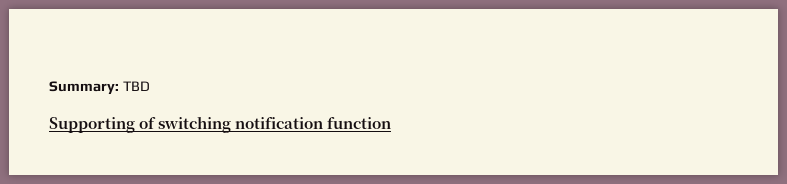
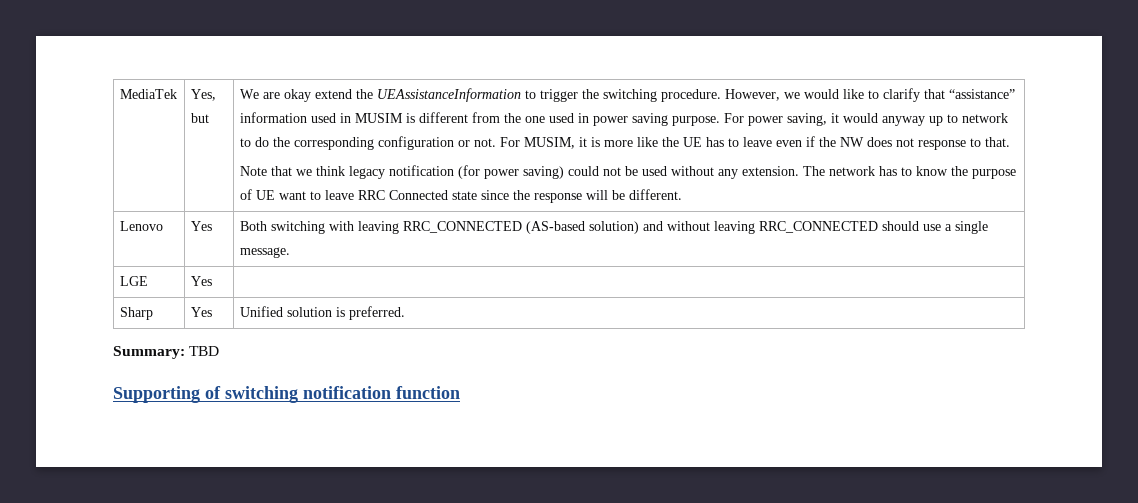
(49, 88) none -> [119,89,177,99] [190,89,216,101] [190,113,209,123] [239,88,1015,102] [239,112,1008,126] [239,136,1010,150] [239,165,1016,179] [239,189,682,203] [119,221,163,231] [190,221,212,231] [239,221,988,234] [239,247,290,258] [119,276,148,286] [190,276,212,286] [119,307,153,320] [190,307,212,317] [239,306,405,320] MediaTek | Yes, but | We are okay extend the UEAssistanceInformation to trigger the switching procedure. However, we would like to clarify that “assistance” information used in MUSIM is different from the one used in power saving purpose. For power saving, it would anyway up to network to do the corresponding configuration or not. For MUSIM, it is more like the UE has to leave even if the NW does not response to that. // Note that we think legacy notification (for power saving) could not be used without any extension. The network has to know the purpose of UE want to leave RRC Connected state since the response will be different. // Lenovo | Yes | Both switching with leaving RRC_CONNECTED (AS-based solution) and without leaving RRC_CONNECTED should use a single message. // LGE | Yes | // Sharp | Yes | Unified solution is preferred. //

